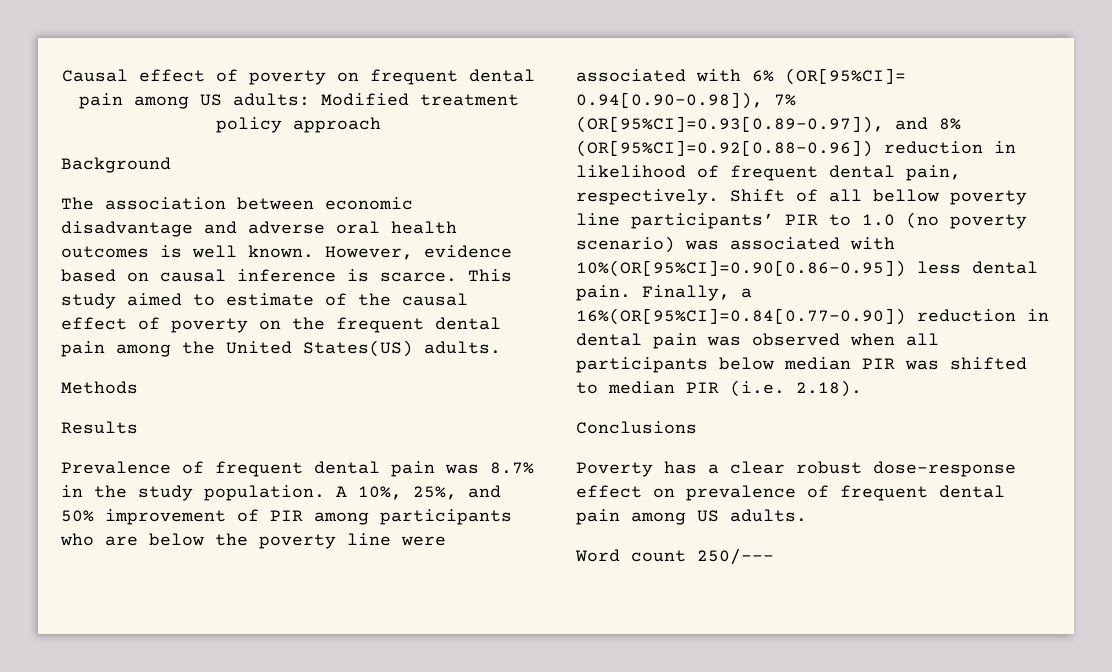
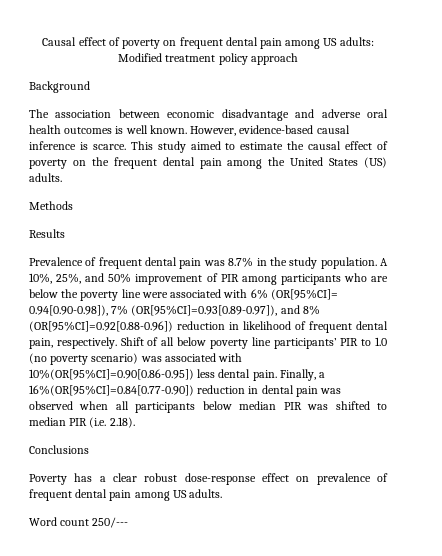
[424,245,512,258] [61,269,149,282] evidence based on -> [239,125,314,134] evidence-based
[325,293,347,306] of -> (284, 146) none
[303,340,413,357] States(US) -> [329,157,387,168] States (US)
[873,189,939,202] bellow -> [177,337,207,346] below

